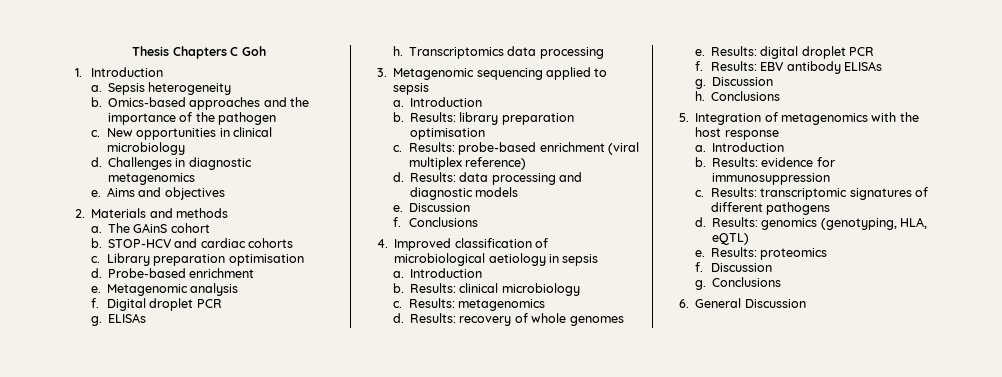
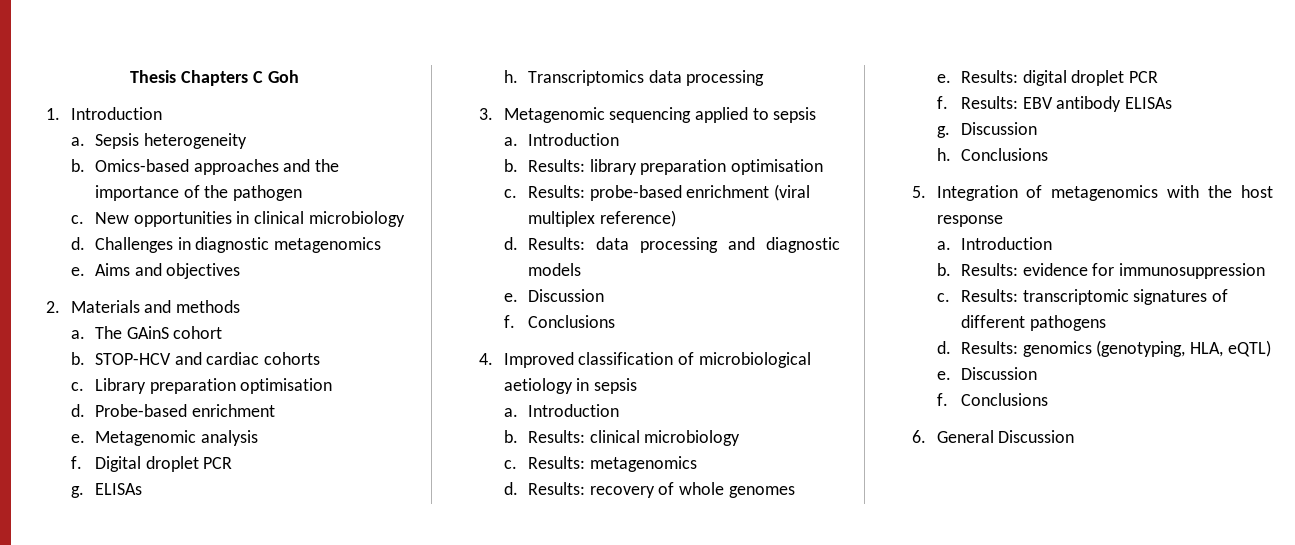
[711,247,828,260] [694,262,772,272] [694,280,706,290] Results: proteomics // f. Discussion // g. -> [960,367,1037,380] [936,393,948,406] Discussion // f.

